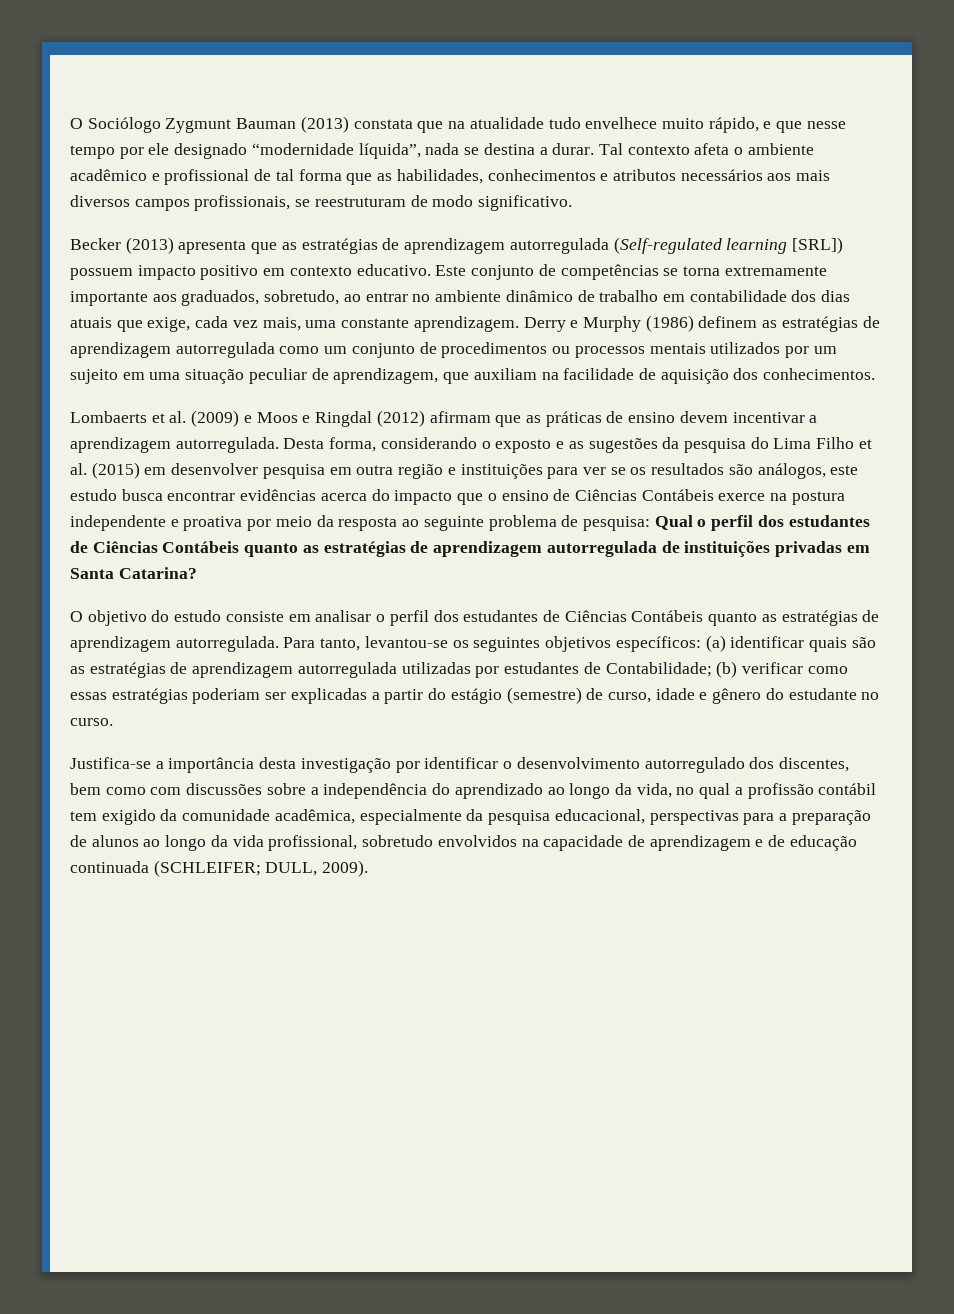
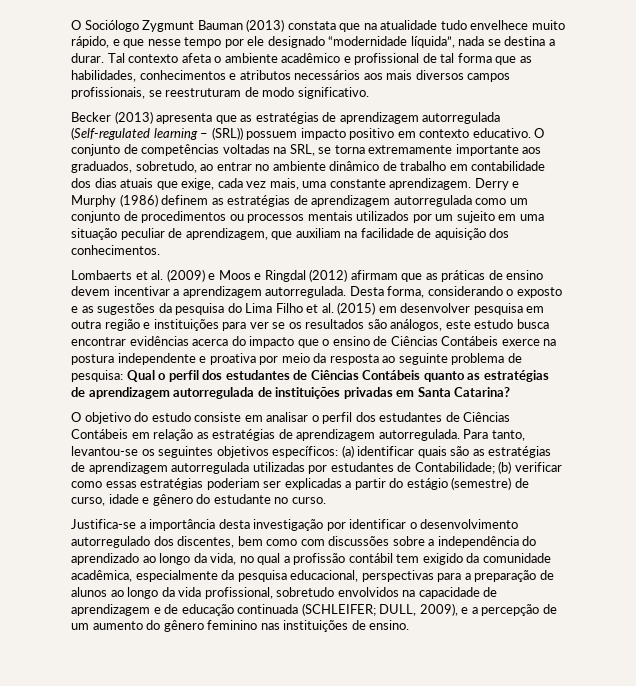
[791,237,843,254] [SRL]) -> [200,127,243,140] – (SRL))
[435,265,467,276] Este -> [534,128,545,138] O
(659, 272) none -> [222,144,315,156] voltadas na SRL,
[708,612,758,626] quanto -> [131,429,194,441] em relação
[322,860,369,877] 2009). -> [419,603,557,616] [71,620,410,632] 2009), e a percepção de um aumento do gênero feminino nas instituições de ensino.

